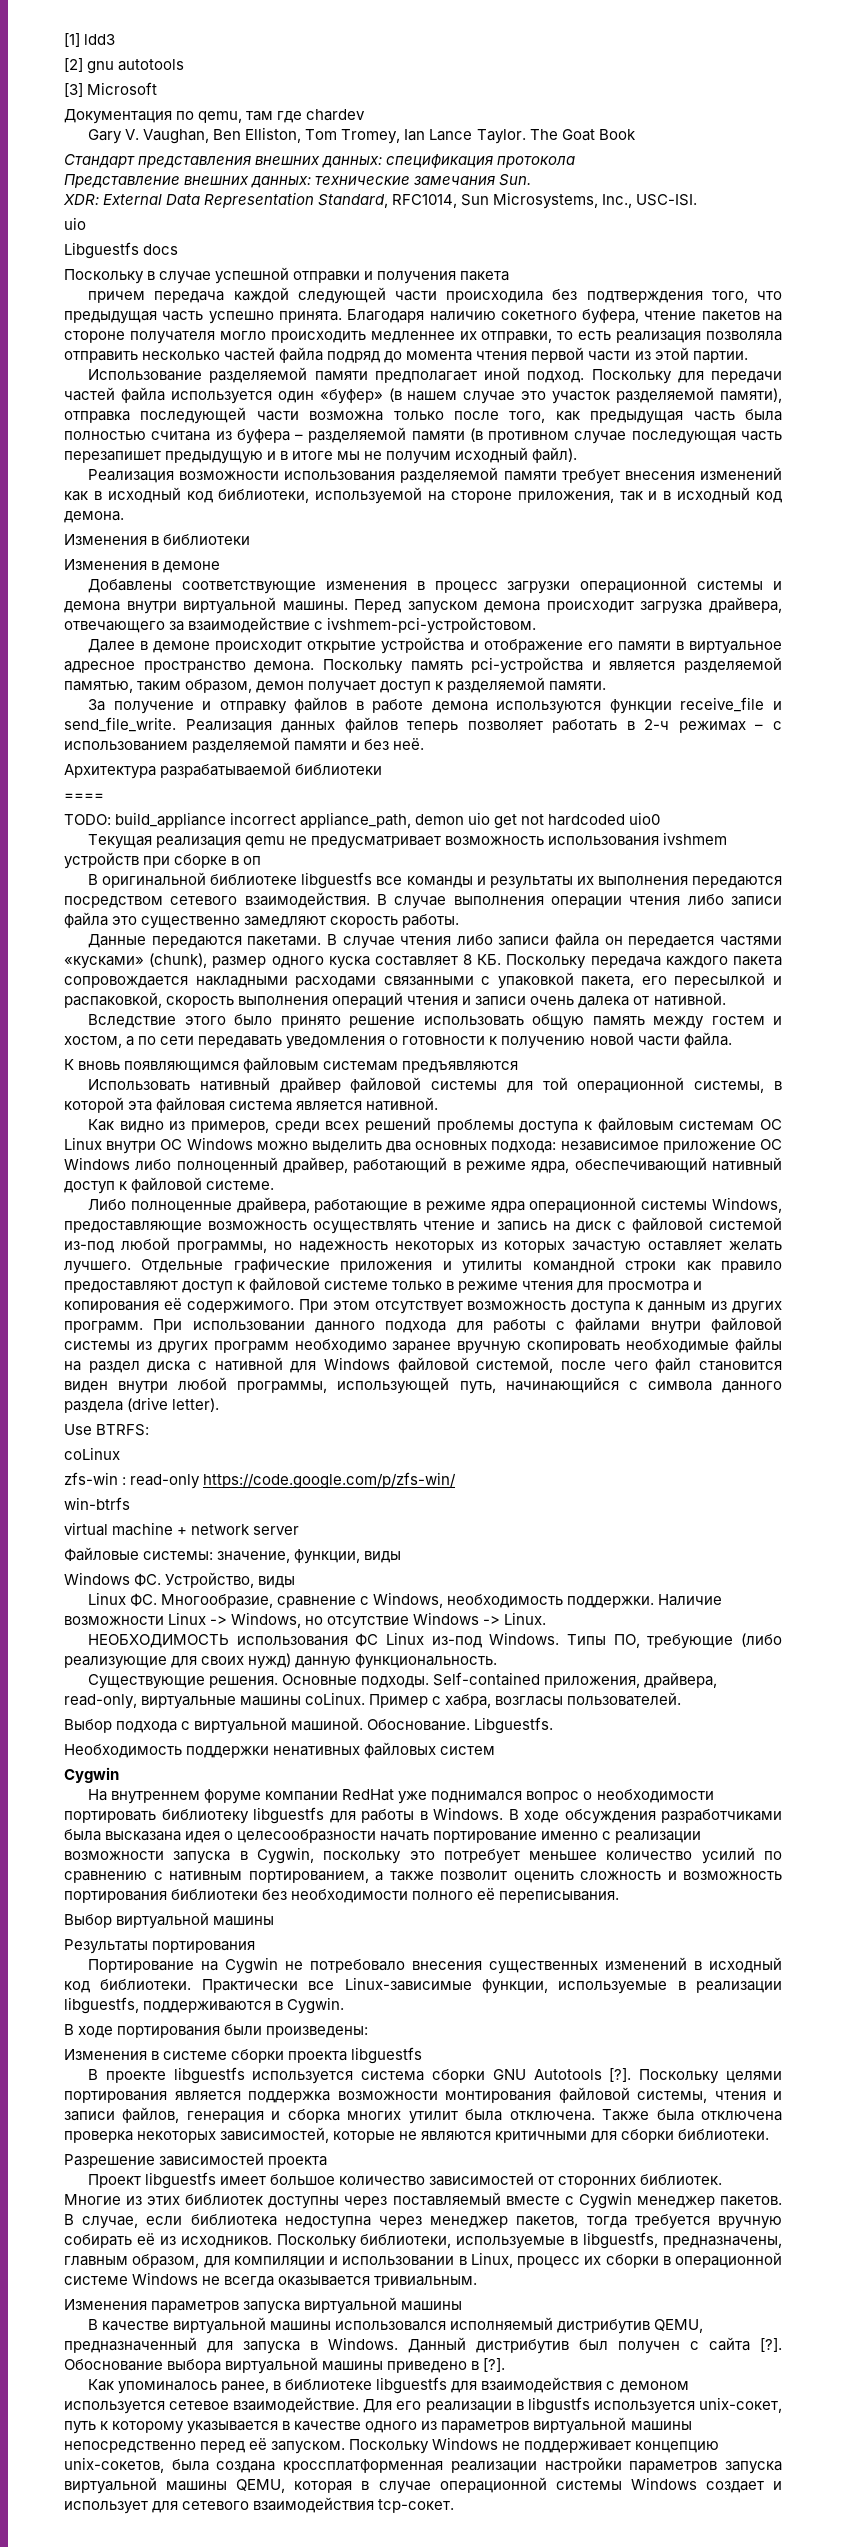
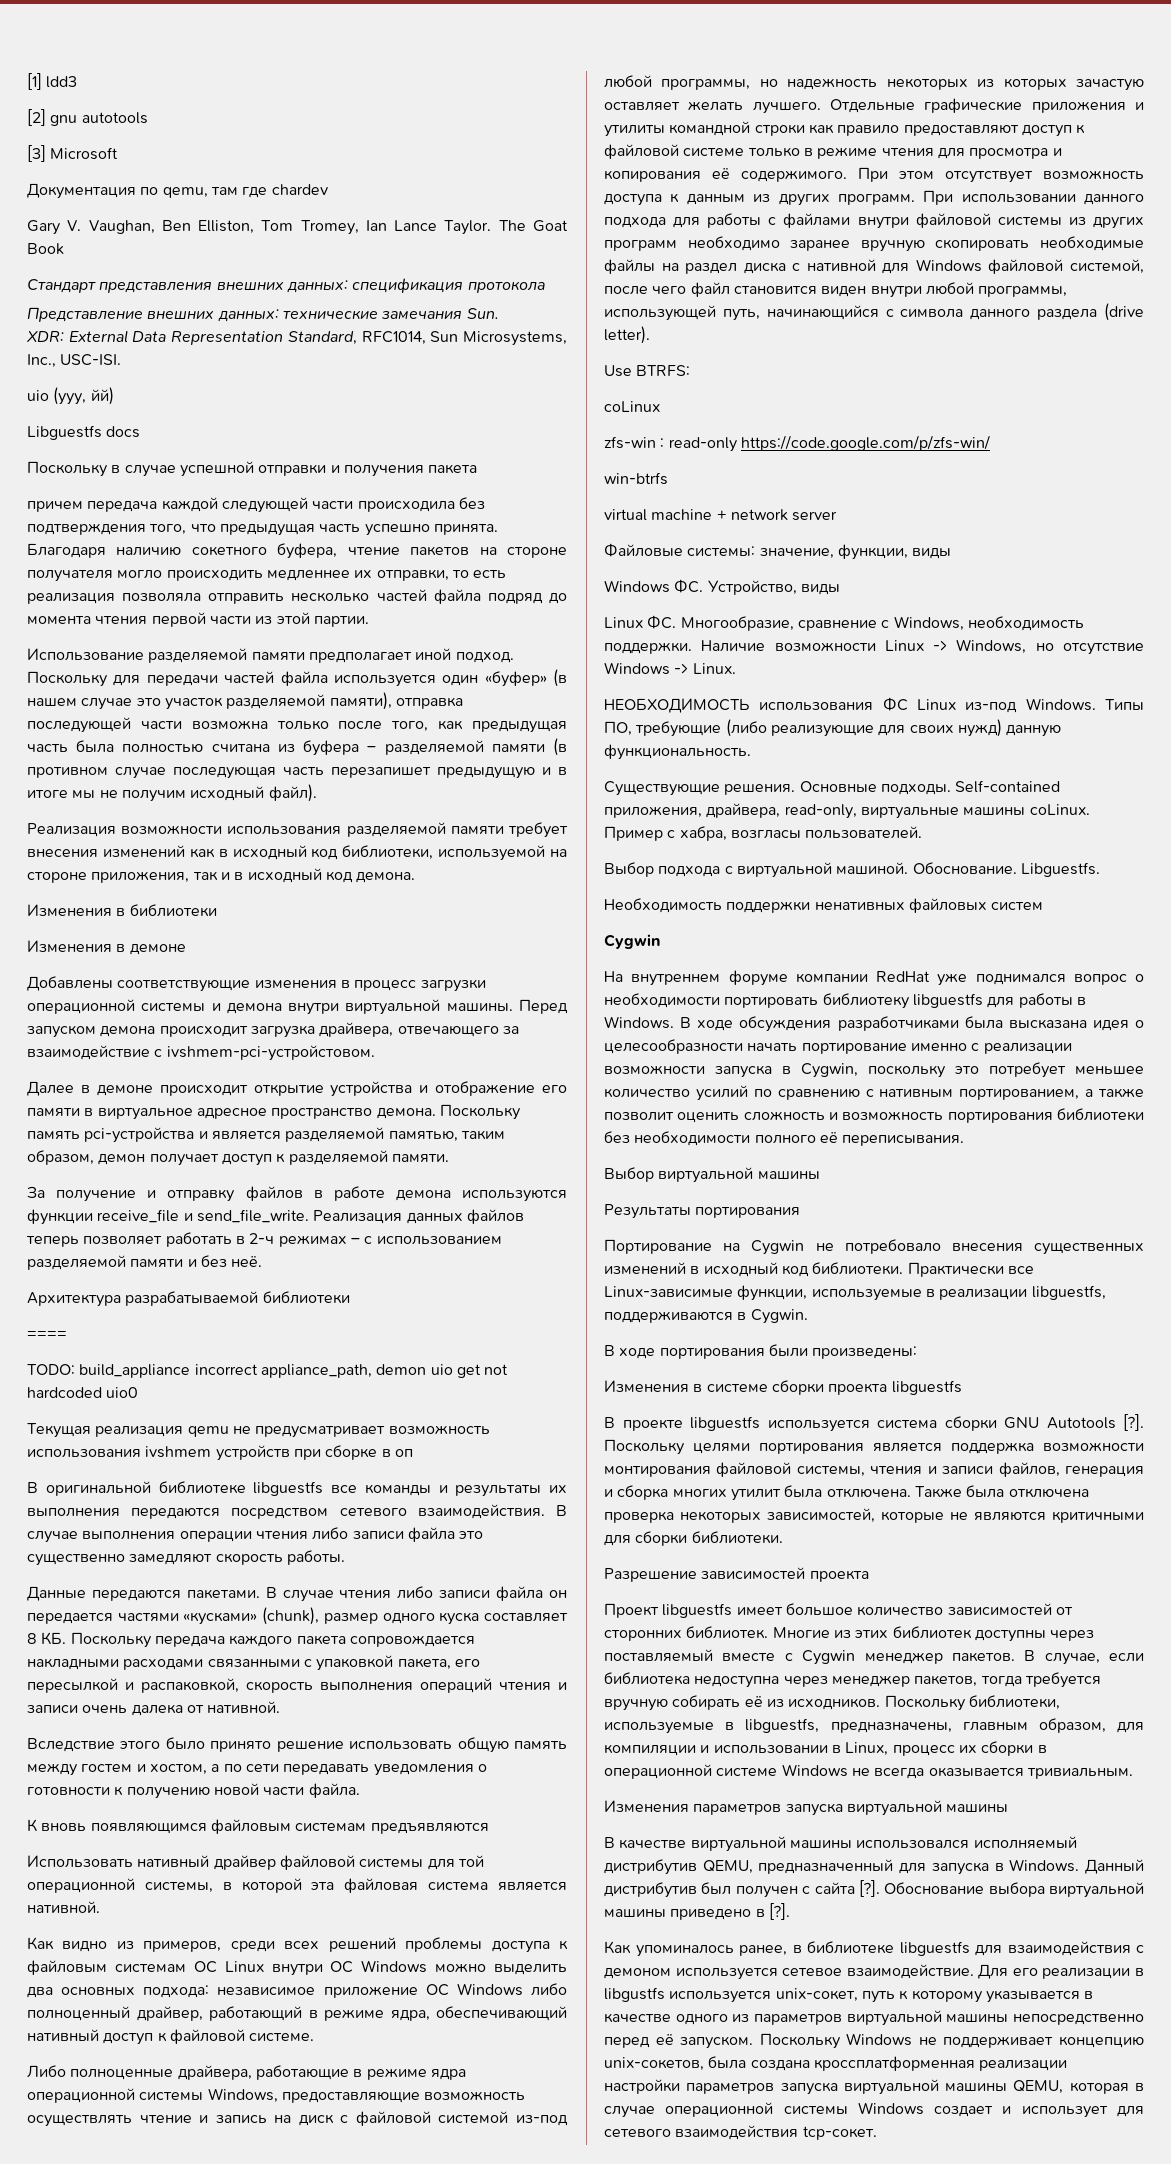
(86, 223) none -> [53,387,114,405] (ууу, йй)

